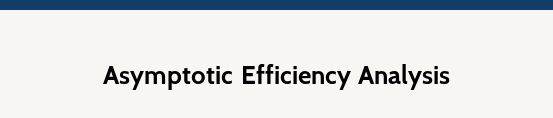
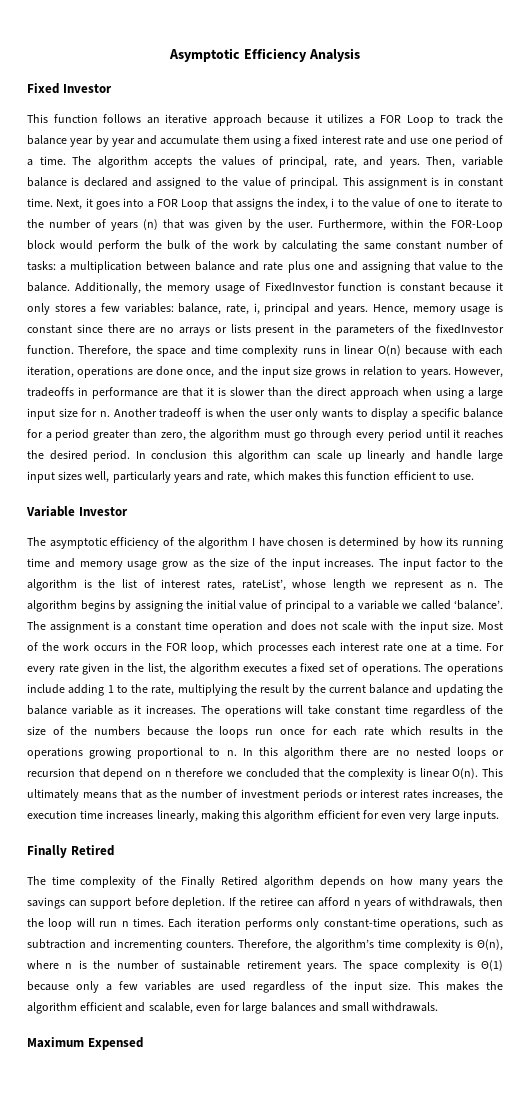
(450, 77) none -> [27,83,112,94] [27,114,503,126] [27,135,503,147] [27,156,504,168] [27,177,503,189] [27,198,504,210] [27,219,503,231] [27,240,503,252] [27,261,503,273] [27,282,503,294] [27,303,504,315] [27,324,504,336] [27,345,503,357] [27,366,503,378] [27,387,503,399] [27,408,503,420] [27,429,504,441] [27,450,504,462] [27,471,475,483] [26,506,128,517] [27,537,504,549] [27,558,503,570] [27,579,504,591] [27,600,503,612] [27,621,503,633] [27,642,505,654] [27,663,504,675] [27,684,503,696] [27,705,503,717] [27,726,504,738] [27,747,504,759] [27,768,504,780] [27,789,504,801] [27,810,499,822] [27,845,114,858] [27,876,503,888] [27,897,503,909] [27,918,503,930] [27,939,503,951] [27,960,503,972] [27,981,503,993] [27,1002,439,1014] [27,1037,143,1050] // Fixed Investor // This function follows an iterative approach because it utilizes a FOR Loop to track the balance year by year and accumulate them using a fixed interest rate and use one period of a time. The algorithm accepts the values of principal, rate, and years. Then, variable balance is declared and assigned to the value of principal. This assignment is in constant time. Next, it goes into a FOR Loop that assigns the index, i to the value of one to iterate to the number of years (n) that was given by the user. Furthermore, within the FOR-Loop block would perform the bulk of the work by calculating the same constant number of tasks: a multiplication between balance and rate plus one and assigning that value to the balance. Additionally, the memory usage of FixedInvestor function is constant because it only stores a few variables: balance, rate, i, principal and years. Hence, memory usage is constant since there are no arrays or lists present in the parameters of the fixedInvestor function. Therefore, the space and time complexity runs in linear O(n) because with each iteration, operations are done once, and the input size grows in relation to years. However, tradeoffs in performance are that it is slower than the direct approach when using a large input size for n. Another tradeoff is when the user only wants to display a specific balance for a period greater than zero, the algorithm must go through every period until it reaches the desired period. In conclusion this algorithm can scale up linearly and handle large input sizes well, particularly years and rate, which makes this function efficient to use. // Variable Investor // The asymptotic efficiency of the algorithm I have chosen is determined by how its running time and memory usage grow as the size of the input increases. The input factor to the algorithm is the list of interest rates, rateList’, whose length we represent as n. The algorithm begins by assigning the initial value of principal to a variable we called ‘balance’. The assignment is a constant time operation and does not scale with the input size. Most of the work occurs in the FOR loop, which processes each interest rate one at a time. For every rate given in the list, the algorithm executes a fixed set of operations. The operations include adding 1 to the rate, multiplying the result by the current balance and updating the balance variable as it increases. The operations will take constant time regardless of the size of the numbers because the loops run once for each rate which results in the operations growing proportional to n. In this algorithm there are no nested loops or recursion that depend on n therefore we concluded that the complexity is linear O(n). This ultimately means that as the number of investment periods or interest rates increases, the execution time increases linearly, making this algorithm efficient for even very large inputs. // Finally Retired // The time complexity of the Finally Retired algorithm depends on how many years the savings can support before depletion. If the retiree can afford n years of withdrawals, then the loop will run n times. Each iteration performs only constant-time operations, such as subtraction and incrementing counters. Therefore, the algorithm’s time complexity is Θ(n), where n is the number of sustainable retirement years. The space complexity is Θ(1) because only a few variables are used regardless of the input size. This makes the algorithm efficient and scalable, even for large balances and small withdrawals. // Maximum Expensed

